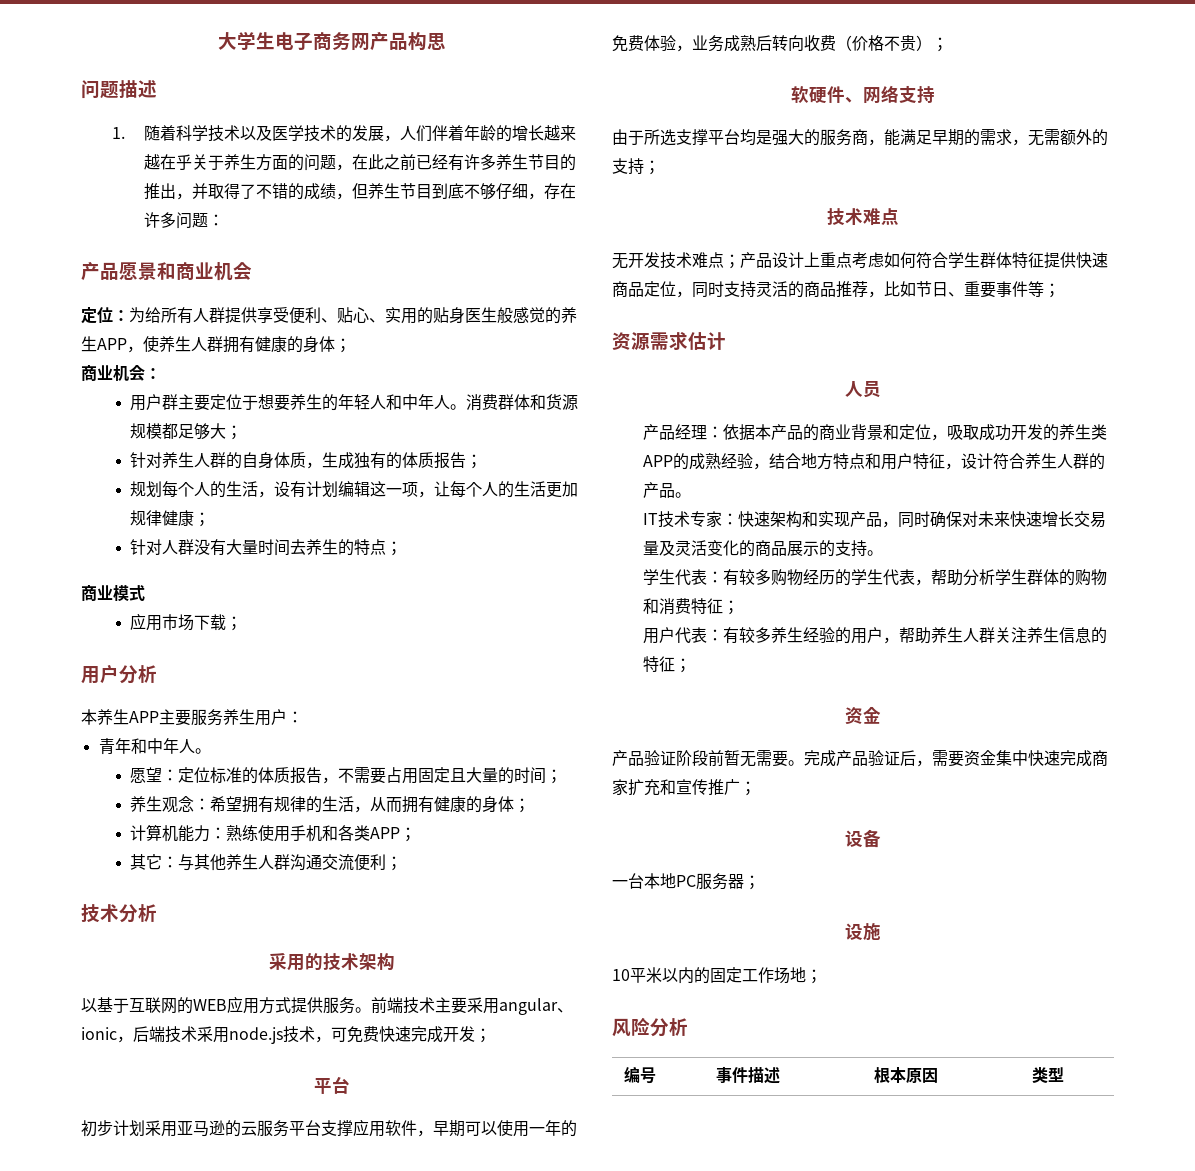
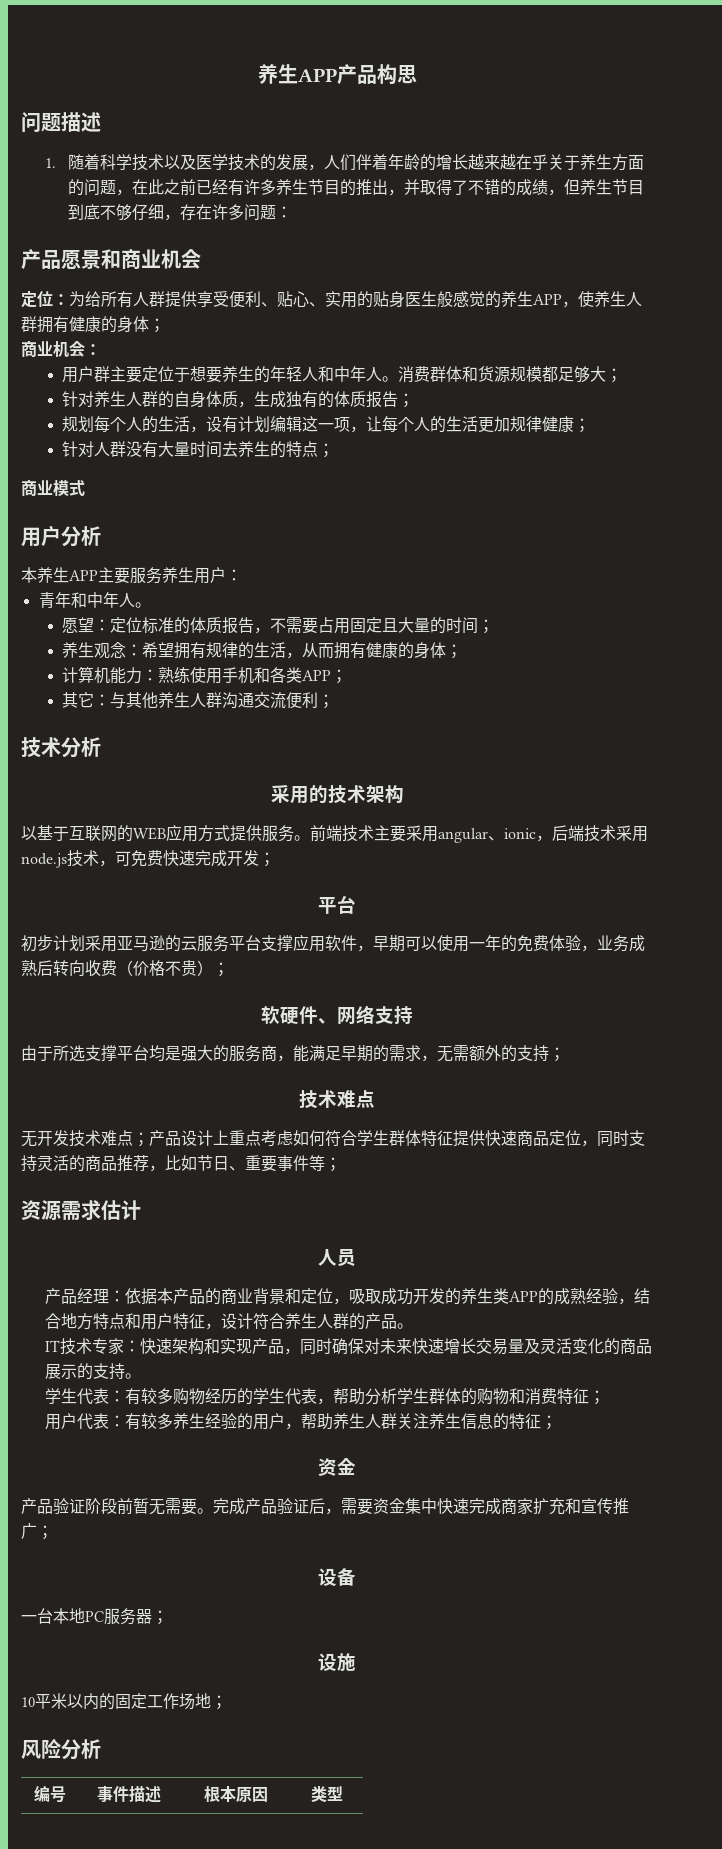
[218,31,370,51] 大学生电子商务网 -> [257,64,337,84] 养生APP
[130,613,243,631] // 应用市场下载； -> (85, 488) none

